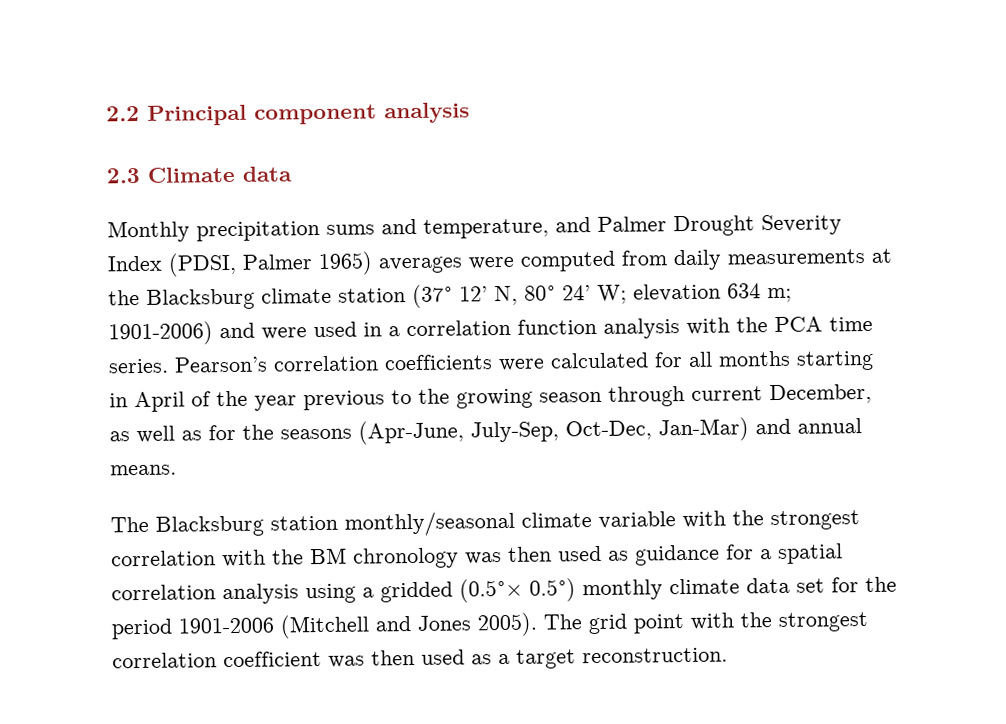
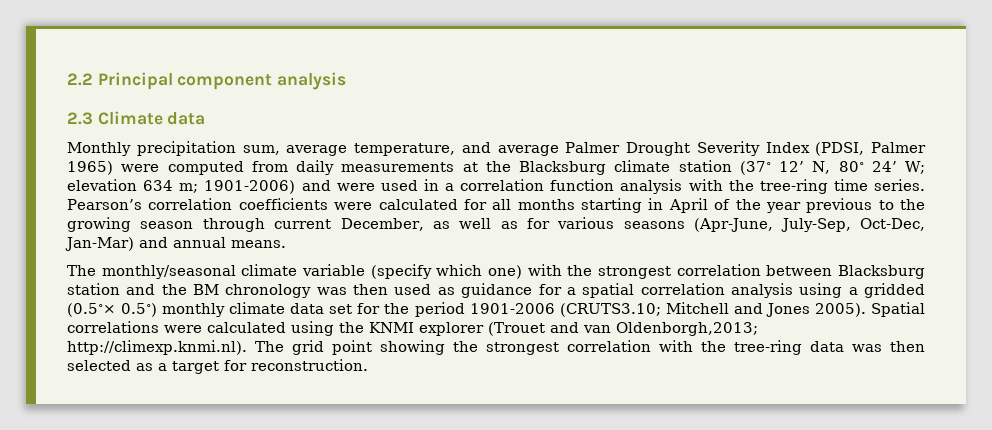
[326,218,417,235] sums and -> [242,145,348,156] sum, average
(591, 225) none -> [497,145,559,156] average
[378,256,463,274] averages -> (113, 168) none
[774,316,823,333] PCA -> [759,179,828,194] tree-ring
[242,424,274,440] the -> [557,217,615,229] various
[155,515,338,537] Blacksburg station -> (96, 270) none
[682,510,860,531] [111,549,266,568] with the strongest correlation with -> [370,264,925,279] [67,283,156,295] (specify which one) with the strongest correlation between Blacksburg station and
[280,614,370,639] (Mitchell -> [559,302,729,317] (CRUTS3.10; Mitchell
(538, 624) none -> [871,302,926,317] [67,321,758,336] [67,340,247,355] Spatial correlations were calculated using the KNMI explorer (Trouet and van Oldenborgh,2013; http://climexp.knmi.nl).
[690,612,868,632] [112,649,465,669] with the strongest correlation coefficient was then used -> [380,340,925,355] [67,360,131,371] showing the strongest correlation with the tree-ring data was then selected
(576, 659) none -> [224,360,247,371] for

